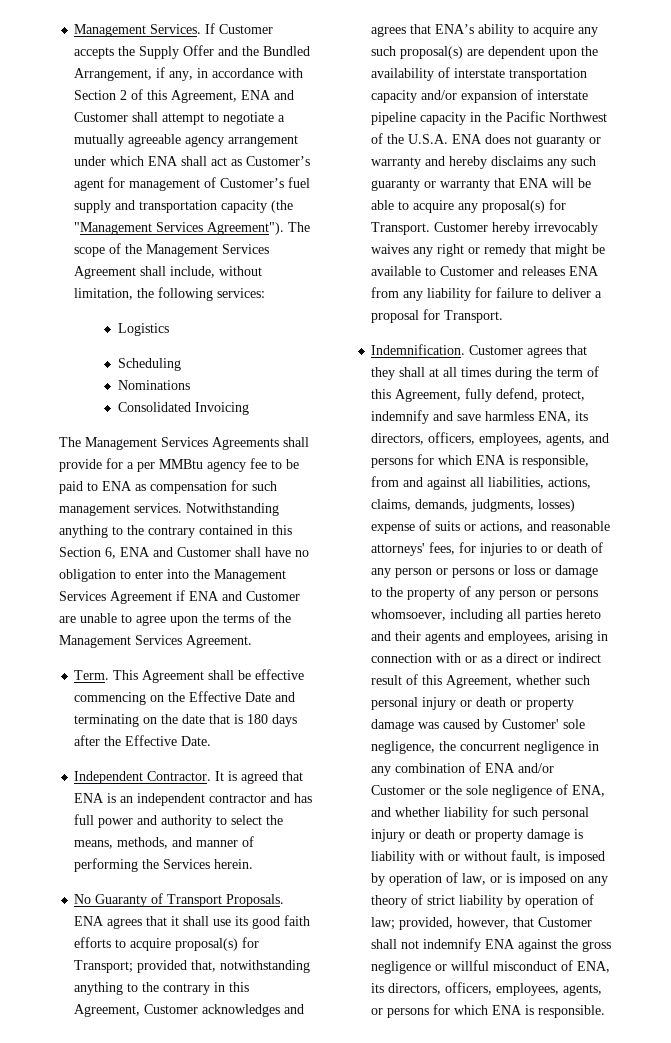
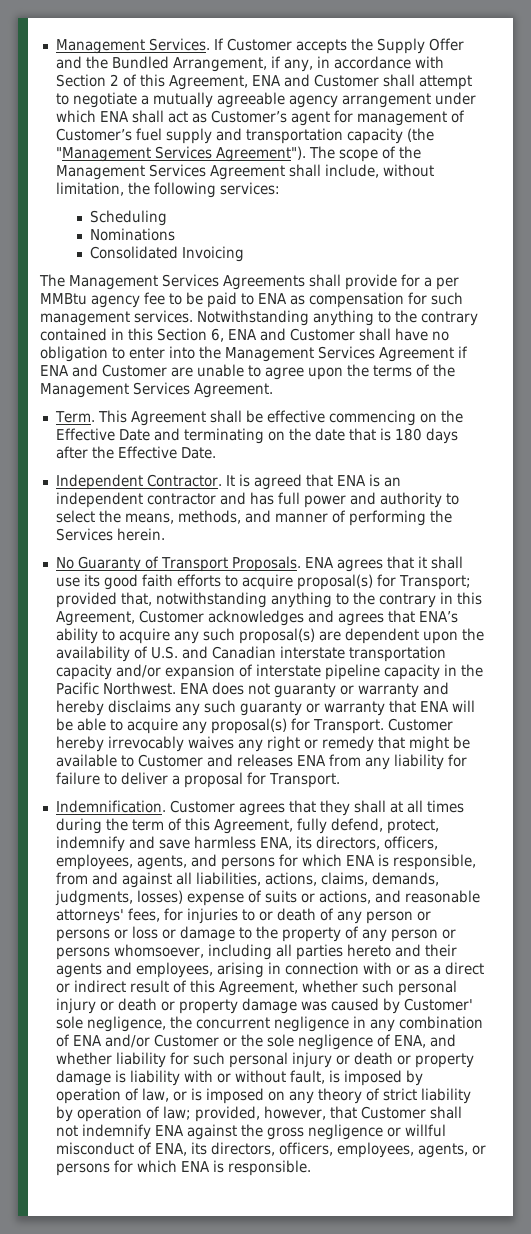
[117,323,169,336] // Logistics -> (280, 188) none
(451, 72) none -> [150,646,276,659] U.S. and Canadian
[549,112,608,122] [371,133,449,144] Northwest of the U.S.A. -> [102,682,176,695] Northwest.

